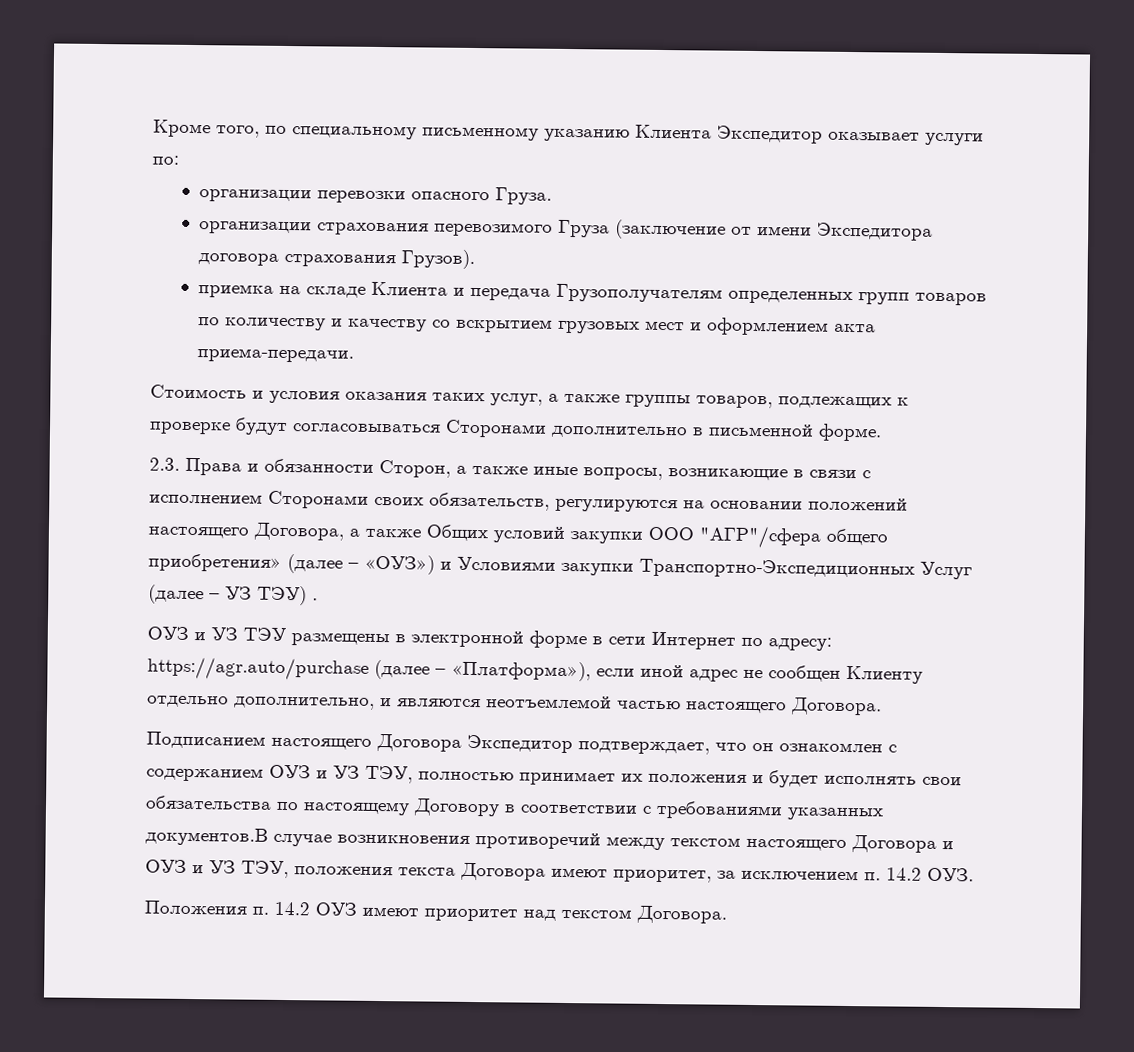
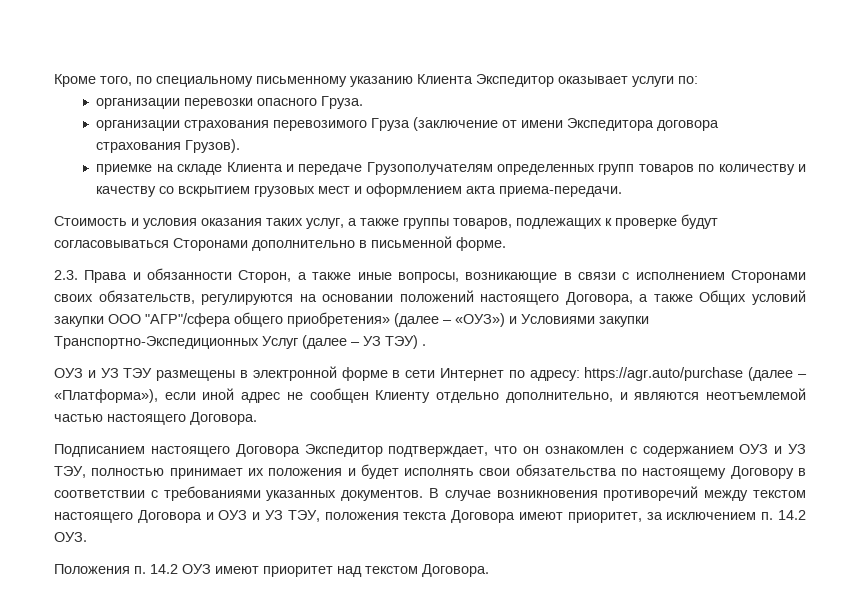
[198,284,275,298] приемка -> [96,164,153,175] приемке
[470,287,552,301] передача -> [298,164,363,175] передаче
[145,827,268,846] документов.В -> [341,488,439,501] документов. В

